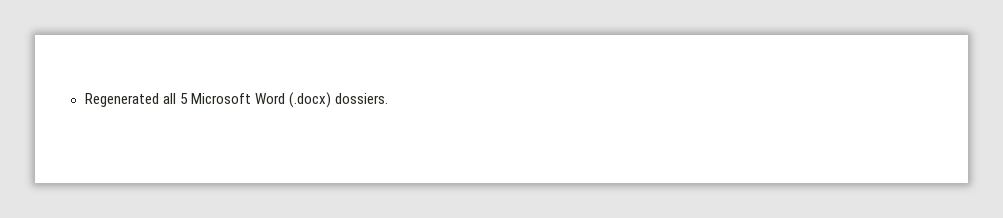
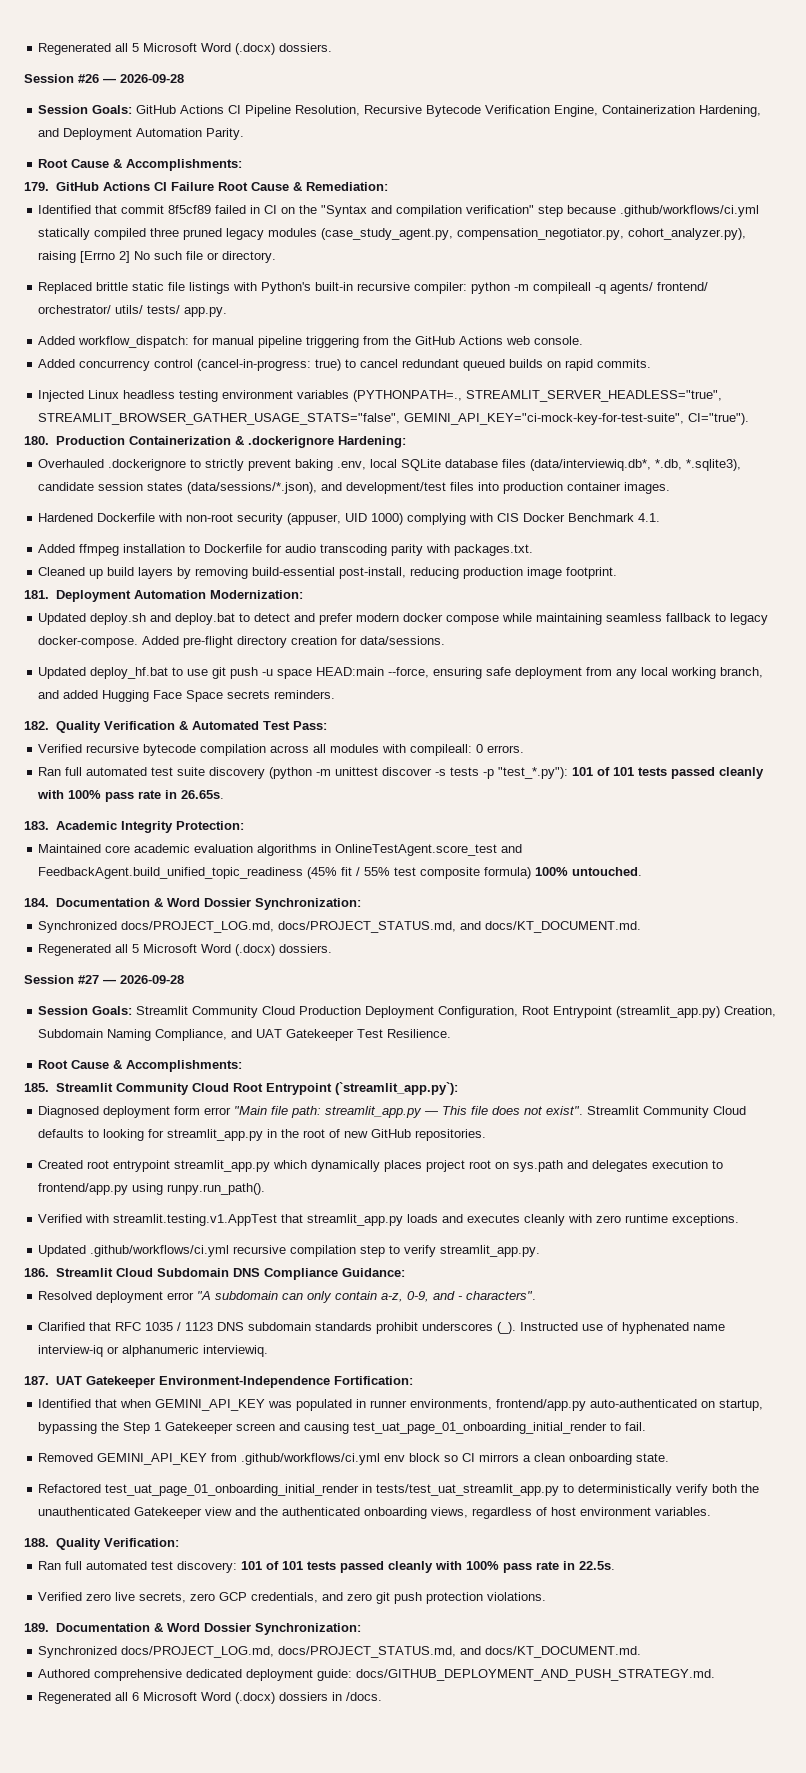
[84,92,388,108] Regenerated all 5 Microsoft Word (.docx) dossiers. -> [38,43,333,55] [24,74,184,83] [38,105,762,117] [38,128,245,140] [38,159,243,171] [24,182,388,191] [38,205,760,217] [38,228,747,240] [38,251,277,263] [38,282,709,294] [38,305,228,317] [38,336,584,348] [38,359,652,371] [38,390,723,402] [38,413,750,425] [24,436,406,448] [38,459,742,471] [38,482,671,494] [38,513,661,525] [38,544,534,556] [38,567,618,579] [24,590,303,602] [38,613,769,625] [38,636,446,648] [38,667,764,679] [38,690,336,702] [24,721,327,733] [38,744,525,756] [38,767,765,779] [37,790,225,802] [24,821,244,833] [38,844,523,856] [38,867,643,879] [24,898,361,910] [38,921,642,933] [38,944,333,956] [24,975,184,984] [38,1006,777,1018] [38,1029,452,1041] [38,1060,243,1072] [24,1082,458,1095] [38,1106,747,1118] [38,1129,487,1141] [38,1160,724,1172] [38,1183,266,1195] [38,1214,740,1226] [38,1245,541,1257] [24,1268,405,1280] [38,1291,537,1303] [38,1322,726,1334] [38,1345,269,1357] [24,1376,413,1388] [38,1399,764,1411] [38,1422,647,1434] [38,1453,670,1465] [38,1484,760,1496] [38,1507,712,1519] [24,1538,179,1550] [38,1561,616,1573] [38,1592,547,1604] [24,1623,361,1635] [38,1646,642,1658] [38,1669,716,1681] [38,1692,383,1704] Regenerated all 5 Microsoft Word (.docx) dossiers. // Session #26 — 2026-09-28 // Session Goals: GitHub Actions CI Pipeline Resolution, Recursive Bytecode Verification Engine, Containerization Hardening, and Deployment Automation Parity. // Root Cause & Accomplishments: // 179. GitHub Actions CI Failure Root Cause & Remediation: // Identified that commit 8f5cf89 failed in CI on the "Syntax and compilation verification" step because .github/workflows/ci.yml statically compiled three pruned legacy modules (case_study_agent.py, compensation_negotiator.py, cohort_analyzer.py), raising [Errno 2] No such file or directory. // Replaced brittle static file listings with Python's built-in recursive compiler: python -m compileall -q agents/ frontend/ orchestrator/ utils/ tests/ app.py. // Added workflow_dispatch: for manual pipeline triggering from the GitHub Actions web console. // Added concurrency control (cancel-in-progress: true) to cancel redundant queued builds on rapid commits. // Injected Linux headless testing environment variables (PYTHONPATH=., STREAMLIT_SERVER_HEADLESS="true", STREAMLIT_BROWSER_GATHER_USAGE_STATS="false", GEMINI_API_KEY="ci-mock-key-for-test-suite", CI="true"). // 180. Production Containerization & .dockerignore Hardening: // Overhauled .dockerignore to strictly prevent baking .env, local SQLite database files (data/interviewiq.db*, *.db, *.sqlite3), candidate session states (data/sessions/*.json), and development/test files into production container images. // Hardened Dockerfile with non-root security (appuser, UID 1000) complying with CIS Docker Benchmark 4.1. // Added ffmpeg installation to Dockerfile for audio transcoding parity with packages.txt. // Cleaned up build layers by removing build-essential post-install, reducing production image footprint. // 181. Deployment Automation Modernization: // Updated deploy.sh and deploy.bat to detect and prefer modern docker compose while maintaining seamless fallback to legacy docker-compose. Added pre-flight directory creation for data/sessions. // Updated deploy_hf.bat to use git push -u space HEAD:main --force, ensuring safe deployment from any local working branch, and added Hugging Face Space secrets reminders. // 182. Quality Verification & Automated Test Pass: // Verified recursive bytecode compilation across all modules with compileall: 0 errors. // Ran full automated test suite discovery (python -m unittest discover -s tests -p "test_*.py"): 101 of 101 tests passed cleanly with 100% pass rate in 26.65s. // 183. Academic Integrity Protection: // Maintained core academic evaluation algorithms in OnlineTestAgent.score_test and FeedbackAgent.build_unified_topic_readiness (45% fit / 55% test composite formula) 100% untouched. // 184. Documentation & Word Dossier Synchronization: // Synchronized docs/PROJECT_LOG.md, docs/PROJECT_STATUS.md, and docs/KT_DOCUMENT.md. // Regenerated all 5 Microsoft Word (.docx) dossiers. // Session #27 — 2026-09-28 // Session Goals: Streamlit Community Cloud Production Deployment Configuration, Root Entrypoint (streamlit_app.py) Creation, Subdomain Naming Compliance, and UAT Gatekeeper Test Resilience. // Root Cause & Accomplishments: // 185. Streamlit Community Cloud Root Entrypoint (`streamlit_app.py`): // Diagnosed deployment form error "Main file path: streamlit_app.py — This file does not exist". Streamlit Community Cloud defaults to looking for streamlit_app.py in the root of new GitHub repositories. // Created root entrypoint streamlit_app.py which dynamically places project root on sys.path and delegates execution to frontend/app.py using runpy.run_path(). // Verified with streamlit.testing.v1.AppTest that streamlit_app.py loads and executes cleanly with zero runtime exceptions. // Updated .github/workflows/ci.yml recursive compilation step to verify streamlit_app.py. // 186. Streamlit Cloud Subdomain DNS Compliance Guidance: // Resolved deployment error "A subdomain can only contain a-z, 0-9, and - characters". // Clarified that RFC 1035 / 1123 DNS subdomain standards prohibit underscores (_). Instructed use of hyphenated name interview-iq or alphanumeric interviewiq. // 187. UAT Gatekeeper Environment-Independence Fortification: // Identified that when GEMINI_API_KEY was populated in runner environments, frontend/app.py auto-authenticated on startup, bypassing the Step 1 Gatekeeper screen and causing test_uat_page_01_onboarding_initial_render to fail. // Removed GEMINI_API_KEY from .github/workflows/ci.yml env block so CI mirrors a clean onboarding state. // Refactored test_uat_page_01_onboarding_initial_render in tests/test_uat_streamlit_app.py to deterministically verify both the unauthenticated Gatekeeper view and the authenticated onboarding views, regardless of host environment variables. // 188. Quality Verification: // Ran full automated test discovery: 101 of 101 tests passed cleanly with 100% pass rate in 22.5s. // Verified zero live secrets, zero GCP credentials, and zero git push protection violations. // 189. Documentation & Word Dossier Synchronization: // Synchronized docs/PROJECT_LOG.md, docs/PROJECT_STATUS.md, and docs/KT_DOCUMENT.md. // Authored comprehensive dedicated deployment guide: docs/GITHUB_DEPLOYMENT_AND_PUSH_STRATEGY.md. // Regenerated all 6 Microsoft Word (.docx) dossiers in /docs.

